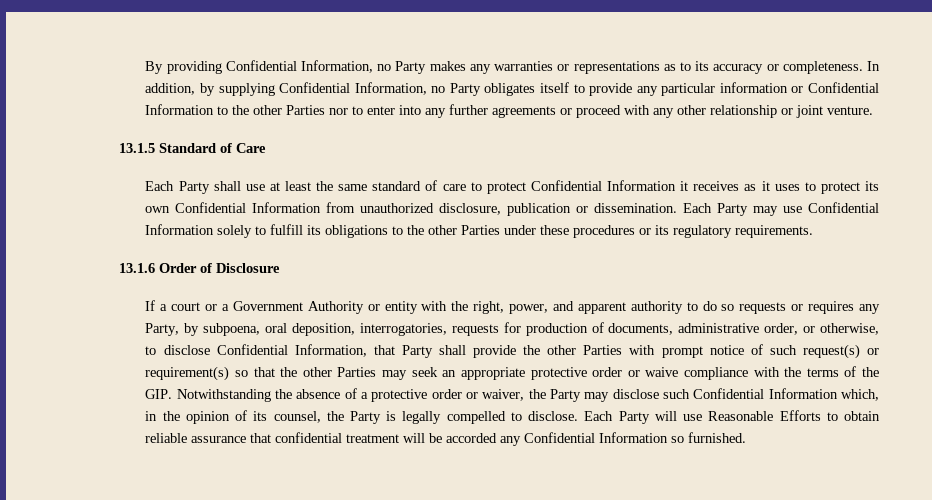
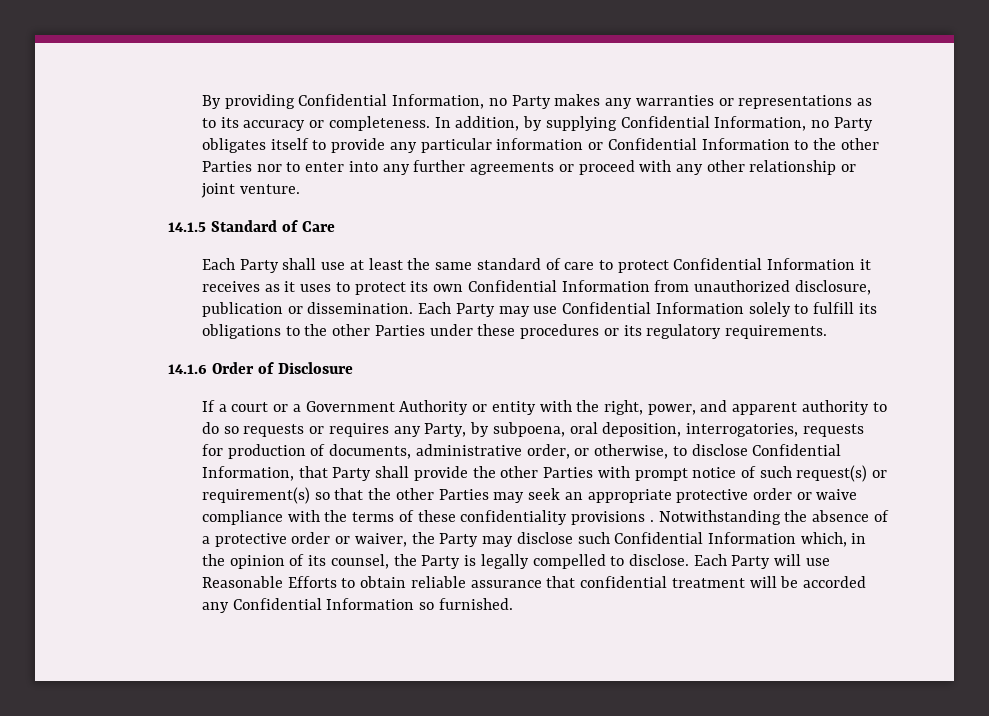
[118,143,155,153] 13.1.5 -> [168,222,207,232] 14.1.5
[118,263,155,273] 13.1.6 -> [168,364,208,374] 14.1.6
[862,367,880,377] [145,389,173,399] the GIP. -> [417,510,654,525] these confidentiality provisions .

